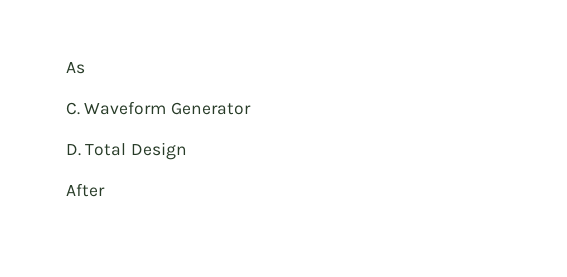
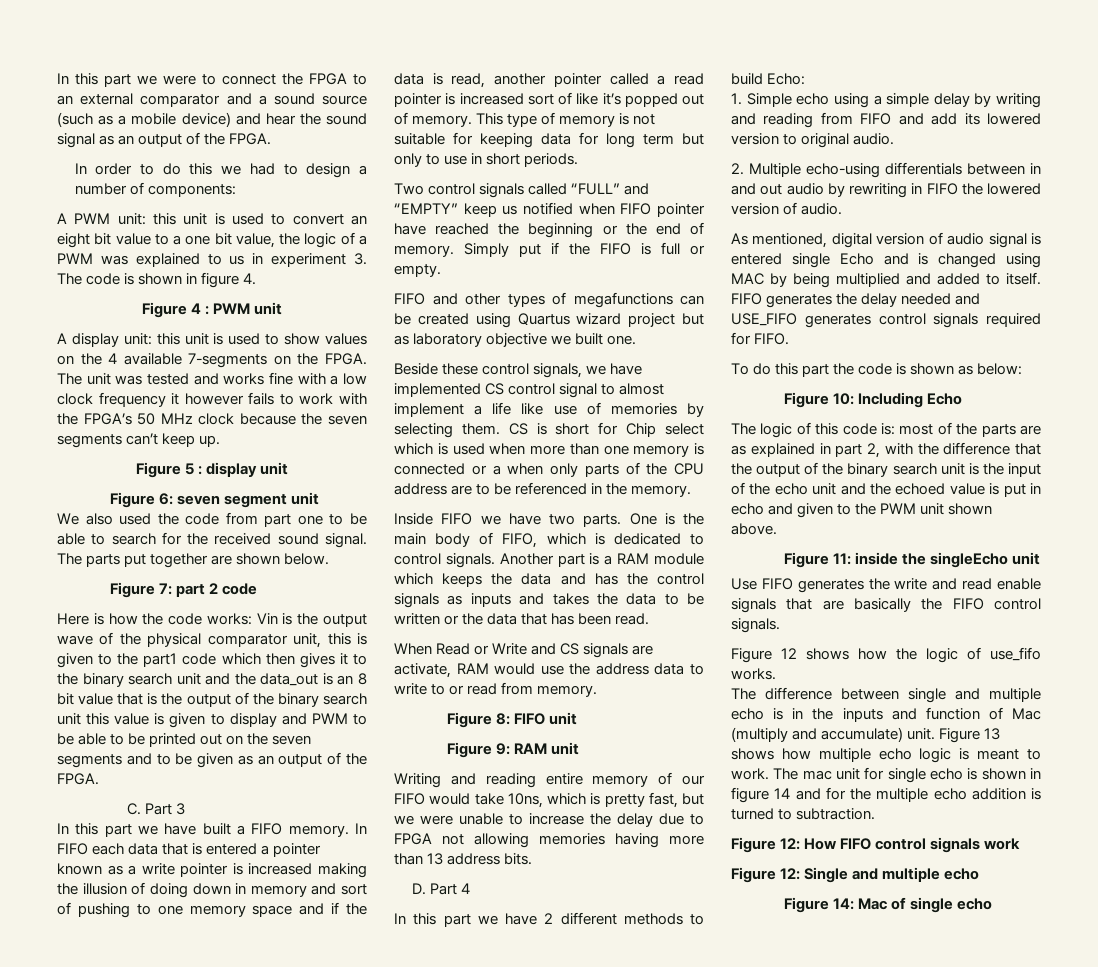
[65,62,85,74] [65,101,252,115] [65,142,188,160] [65,183,105,197] As // C. Waveform Generator // D. Total Design // After -> [57,73,367,87] [57,93,367,107] [57,112,367,127] [57,132,272,148] [74,163,368,178] [74,182,236,197] [57,213,368,225] [57,232,367,248] [57,253,367,267] [57,272,257,288] [141,302,283,318] [57,333,367,347] [57,353,367,368] [57,372,367,385] [57,392,368,407] [57,413,368,425] [57,433,221,448] [135,462,289,478] [109,492,319,508] [57,512,367,527] [57,532,367,548] [57,553,330,568] [109,582,257,598] [57,613,367,627] [57,632,367,648] [57,653,367,668] [57,673,367,687] [57,692,367,707] [57,713,367,728] [57,733,312,747] [57,752,367,768] [57,773,99,785] [127,803,186,815] [57,823,368,837] [57,843,322,857] [57,863,368,878] [57,882,367,898] [57,902,367,918] [394,73,704,88] [394,92,704,107] [394,112,656,127] [394,132,704,148] [394,153,579,167] [394,183,650,198] [394,202,705,217] [394,222,704,238] [394,242,705,257] [394,264,441,277] [394,292,704,308] [394,313,704,328] [394,333,637,347] [394,363,643,378] [394,383,665,398] [394,402,704,417] [394,422,704,438] [394,443,704,457] [394,462,704,477] [394,482,692,497] [394,513,704,527] [394,532,704,548] [394,553,704,568] [394,573,704,587] [394,593,704,608] [394,613,650,625] [394,643,654,658] [394,663,704,678] [394,682,598,697] [446,712,577,728] [446,742,579,758] [394,772,705,788] [394,792,704,808] [394,813,704,827] [394,833,704,848] [394,853,533,865] [411,883,470,895] [394,912,704,927] [731,73,806,85] [731,93,1041,108] [731,112,1041,128] [731,133,895,148] [731,162,1041,178] [731,183,1041,198] [731,202,843,215] [731,232,1041,248] [731,253,1041,268] [731,272,1041,288] [731,293,981,308] [731,313,1041,328] [731,332,790,345] [731,363,1023,377] [783,392,962,408] [731,422,1041,438] [731,442,1041,458] [731,462,1041,477] [731,482,1041,497] [731,503,993,518] [731,523,777,535] [783,552,1040,568] [731,578,1041,593] [731,598,1041,613] [731,618,780,633] [731,647,1041,663] [731,668,776,680] [731,687,1041,703] [731,707,1041,722] [731,727,1001,743] [731,748,1041,763] [731,767,1041,783] [731,787,1041,803] [731,808,876,820] [731,837,1021,853] [731,867,980,883] [783,897,992,913] In this part we were to connect the FPGA to an external comparator and a sound source (such as a mobile device) and hear the sound signal as an output of the FPGA. // In order to do this we had to design a number of components: // A PWM unit: this unit is used to convert an eight bit value to a one bit value, the logic of a PWM was explained to us in experiment 3. The code is shown in figure 4. // Figure 4 : PWM unit // A display unit: this unit is used to show values on the 4 available 7-segments on the FPGA. The unit was tested and works fine with a low clock frequency it however fails to work with the FPGA’s 50 MHz clock because the seven segments can’t keep up. // Figure 5 : display unit // Figure 6: seven segment unit // We also used the code from part one to be able to search for the received sound signal. The parts put together are shown below. // Figure 7: part 2 code // Here is how the code works: Vin is the output wave of the physical comparator unit, this is given to the part1 code which then gives it to the binary search unit and the data_out is an 8 bit value that is the output of the binary search unit this value is given to display and PWM to be able to be printed out on the seven segments and to be given as an output of the FPGA. // C. Part 3 // In this part we have built a FIFO memory. In FIFO each data that is entered a pointer known as a write pointer is increased making the illusion of doing down in memory and sort of pushing to one memory space and if the data is read, another pointer called a read pointer is increased sort of like it’s popped out of memory. This type of memory is not suitable for keeping data for long term but only to use in short periods. // Two control signals called “FULL” and “EMPTY” keep us notified when FIFO pointer have reached the beginning or the end of memory. Simply put if the FIFO is full or empty. // FIFO and other types of megafunctions can be created using Quartus wizard project but as laboratory objective we built one. // Beside these control signals, we have implemented CS control signal to almost implement a life like use of memories by selecting them. CS is short for Chip select which is used when more than one memory is connected or a when only parts of the CPU address are to be referenced in the memory. // Inside FIFO we have two parts. One is the main body of FIFO, which is dedicated to control signals. Another part is a RAM module which keeps the data and has the control signals as inputs and takes the data to be written or the data that has been read. // When Read or Write and CS signals are activate, RAM would use the address data to write to or read from memory. // Figure 8: FIFO unit // Figure 9: RAM unit // Writing and reading entire memory of our FIFO would take 10ns, which is pretty fast, but we were unable to increase the delay due to FPGA not allowing memories having more than 13 address bits. // D. Part 4 // In this part we have 2 different methods to build Echo: // 1. Simple echo using a simple delay by writing and reading from FIFO and add its lowered version to original audio. // 2. Multiple echo-using differentials between in and out audio by rewriting in FIFO the lowered version of audio. // As mentioned, digital version of audio signal is entered single Echo and is changed using MAC by being multiplied and added to itself. FIFO generates the delay needed and USE_FIFO generates control signals required for FIFO. // To do this part the code is shown as below: // Figure 10: Including Echo // The logic of this code is: most of the parts are as explained in part 2, with the difference that the output of the binary search unit is the input of the echo unit and the echoed value is put in echo and given to the PWM unit shown above. // Figure 11: inside the singleEcho unit // Use FIFO generates the write and read enable signals that are basically the FIFO control signals. // Figure 12 shows how the logic of use_fifo works. // The difference between single and multiple echo is in the inputs and function of Mac (multiply and accumulate) unit. Figure 13 shows how multiple echo logic is meant to work. The mac unit for single echo is shown in figure 14 and for the multiple echo addition is turned to subtraction. // Figure 12: How FIFO control signals work // Figure 12: Single and multiple echo // Figure 14: Mac of single echo

